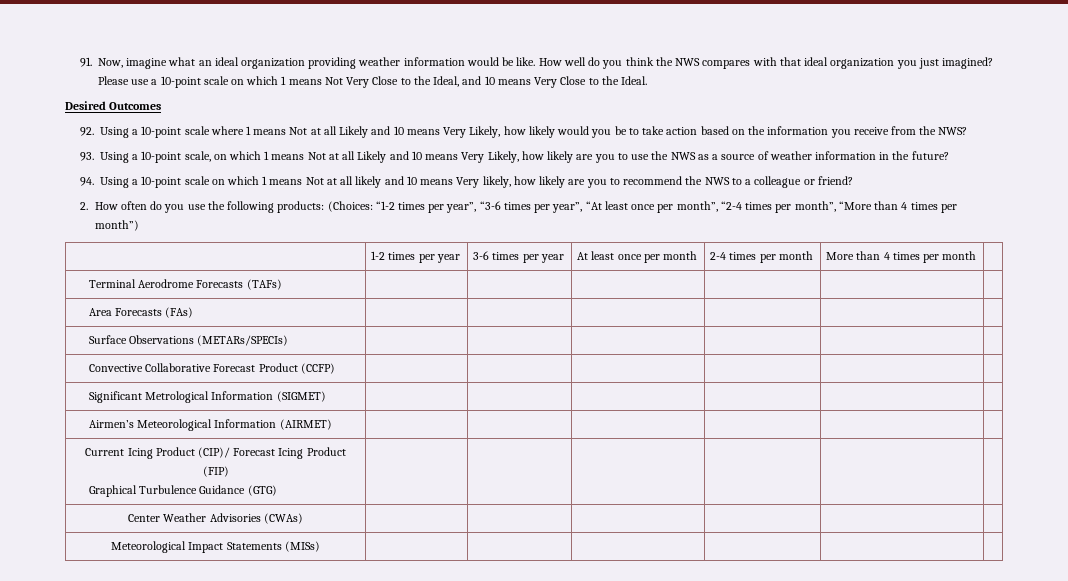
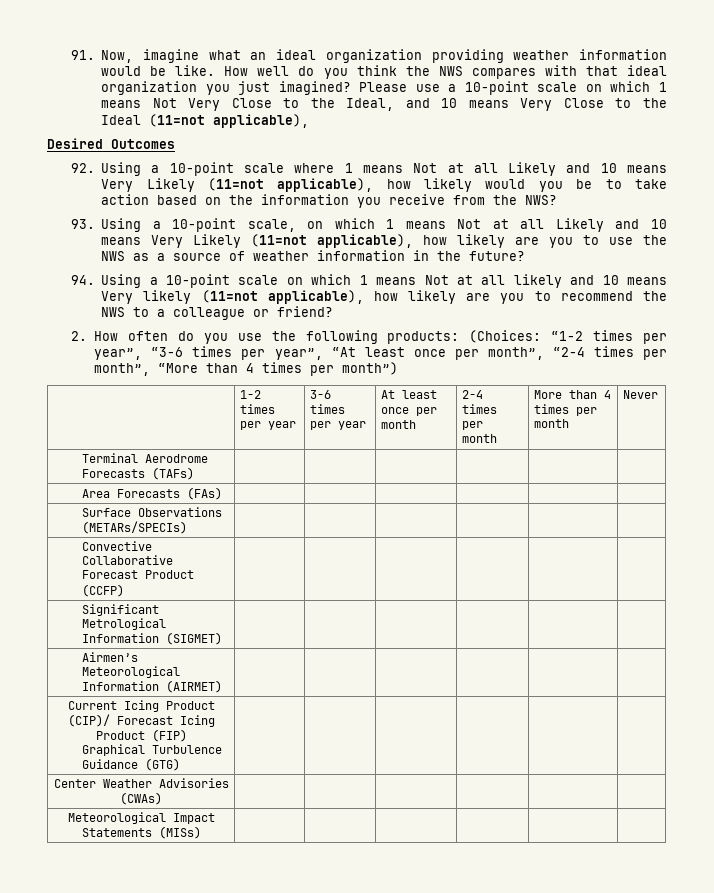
[621,76,648,85] Ideal. -> [101,114,310,128] Ideal (11=not applicable),
[469,126,501,138] Likely, -> [146,178,374,192] Likely (11=not applicable),
[487,151,519,163] Likely, -> [193,234,414,248] Likely (11=not applicable),
[482,176,511,188] likely, -> [143,290,364,304] likely (11=not applicable),
(977, 255) none -> [623,390,659,399] Never

